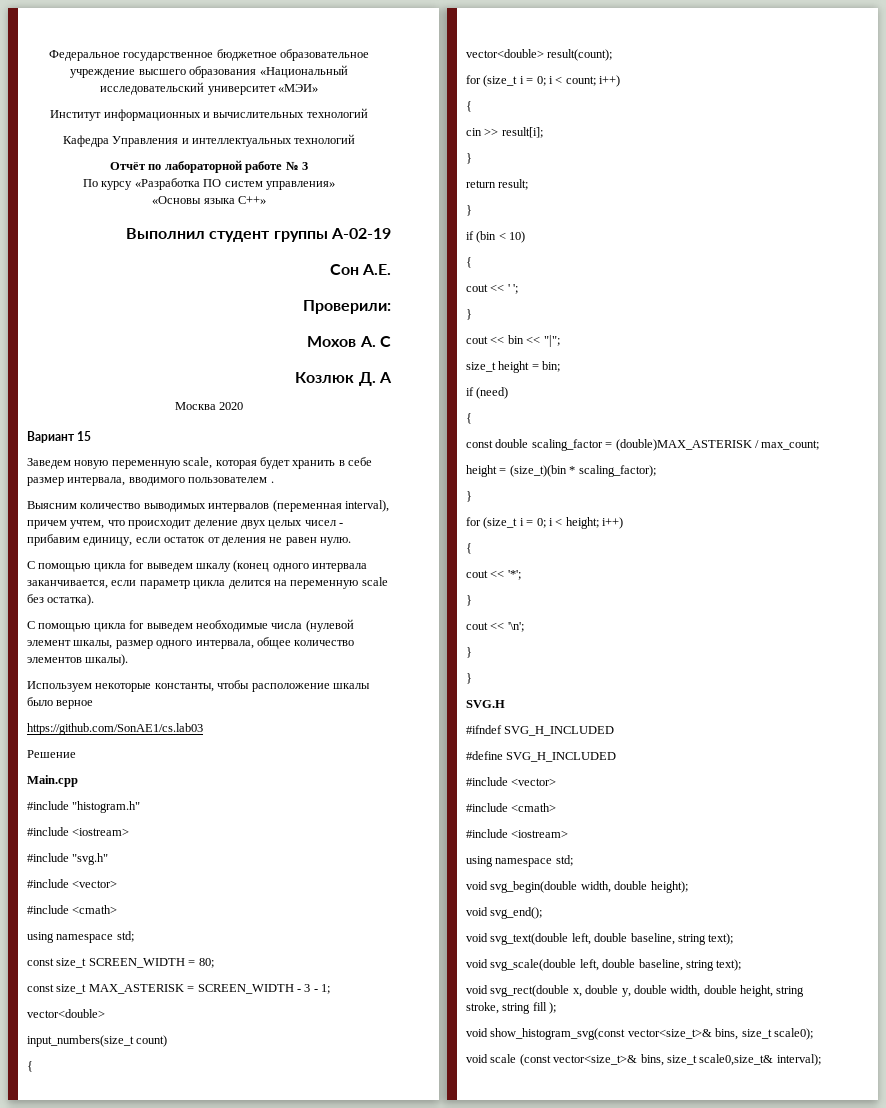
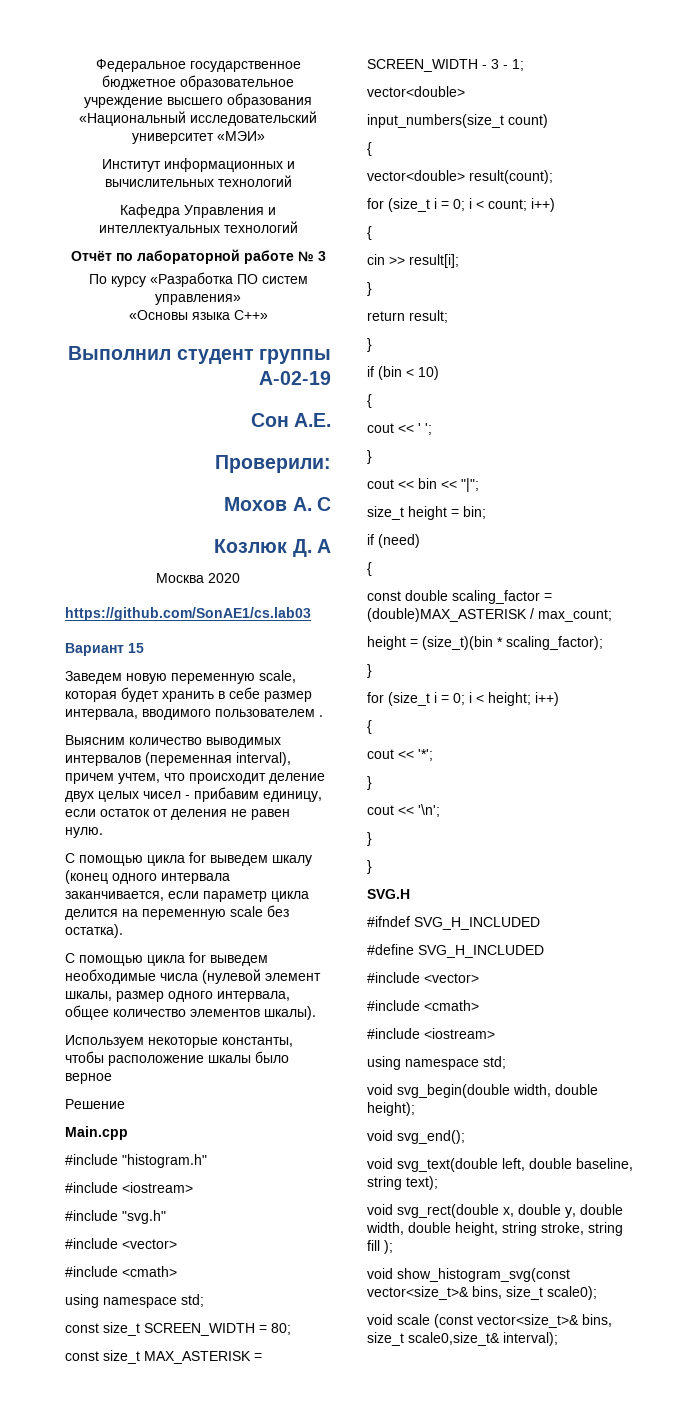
(244, 406) none -> [65,607,311,621] // https://github.com/SonAE1/cs.lab03
[27,723,203,735] // https://github.com/SonAE1/cs.lab03 -> (112, 1078) none
[466,959,742,971] // void svg_scale(double left, double baseline, string text); -> (438, 1183) none

